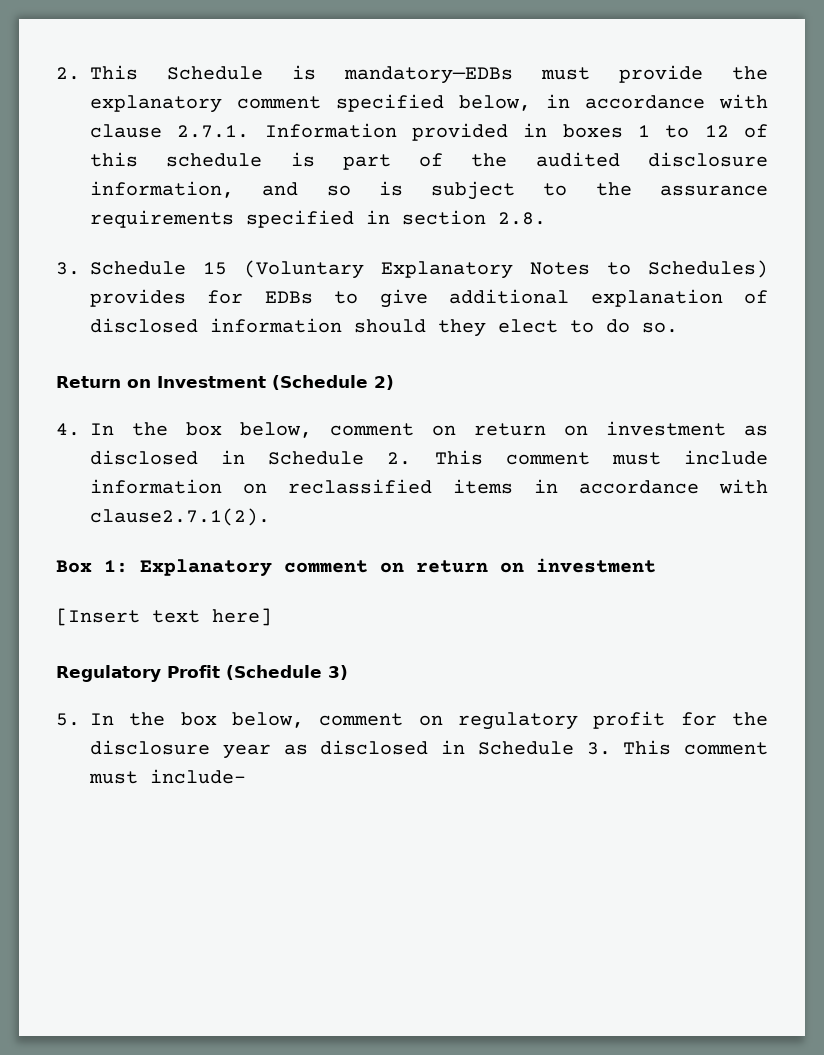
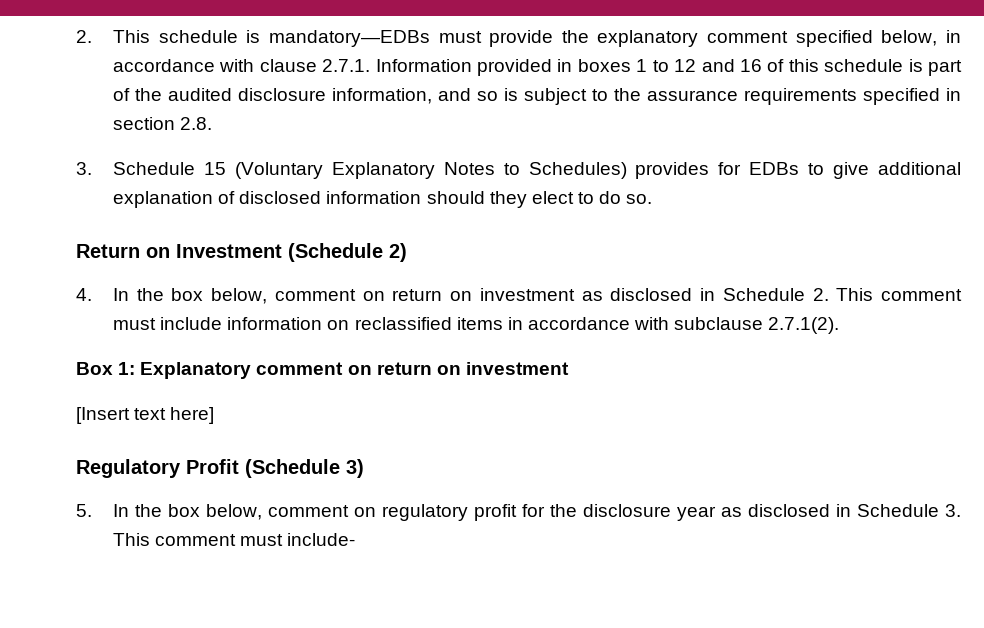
[56,65,263,80] 2. This Schedule -> [76,30,238,43] 2. This schedule
(729, 131) none -> [701,59,762,72] and 16
[90,508,270,526] clause2.7.1(2). -> [674,317,840,334] subclause 2.7.1(2).

